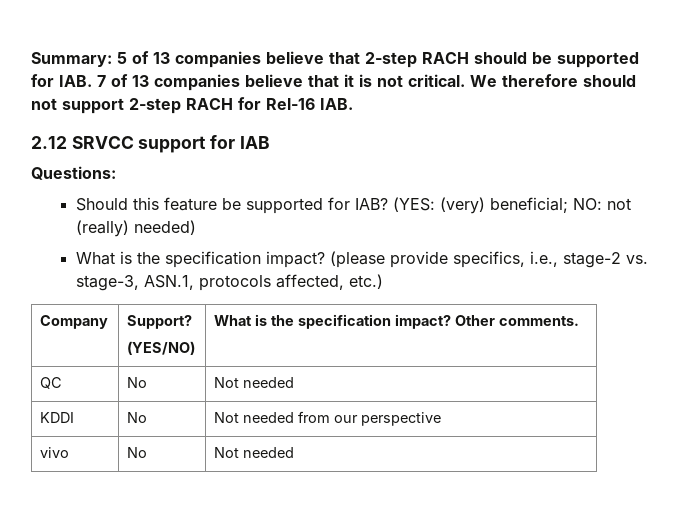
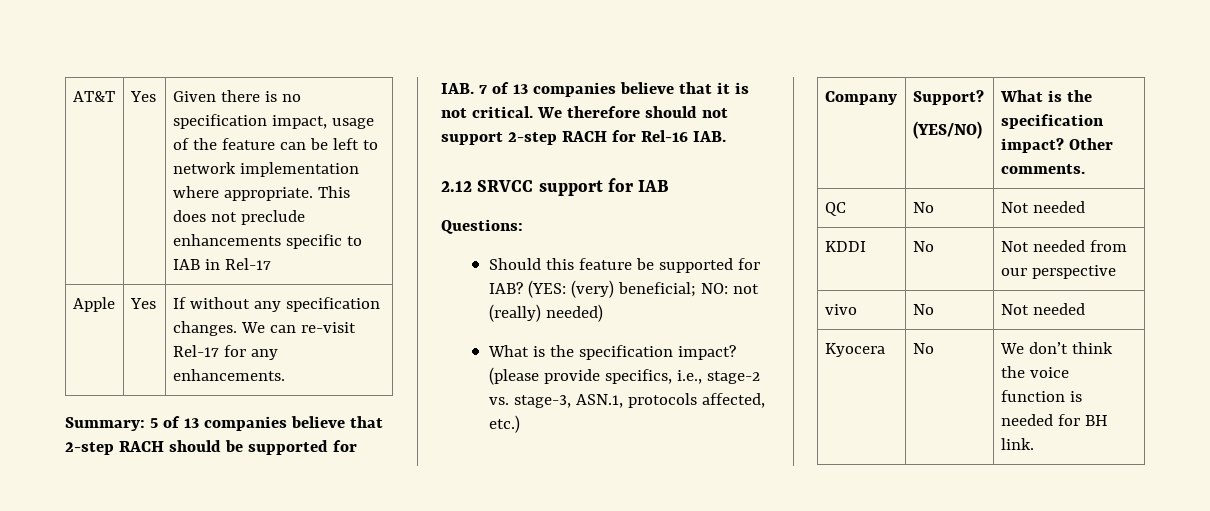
(31, 59) none -> [72,91,115,102] [129,91,156,102] [172,90,301,102] [172,114,374,129] [172,138,378,150] [172,162,359,177] [172,186,350,201] [172,210,305,225] [172,234,362,249] [172,258,271,270] [72,297,115,312] [129,298,156,309] [172,297,380,312] [172,321,356,336] [172,345,278,360] [172,369,285,381] AT&T | Yes | Given there is no specification impact, usage of the feature can be left to network implementation where appropriate. This does not preclude enhancements specific to IAB in Rel-17 // Apple | Yes | If without any specification changes. We can re-visit Rel-17 for any enhancements. //
(295, 452) none -> [824,343,885,357] [912,343,934,354] [999,342,1113,354] [1000,366,1069,378] [1000,390,1082,402] [1000,414,1108,426] [1000,438,1034,450] // Kyocera | No | We don’t think the voice function is needed for BH link.

